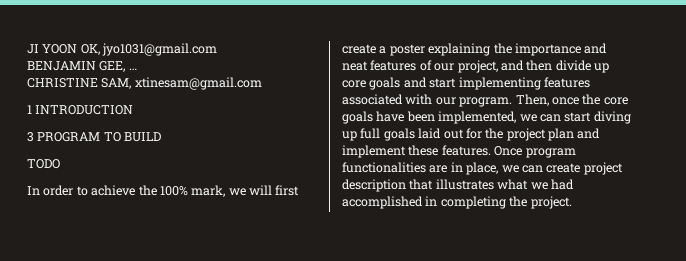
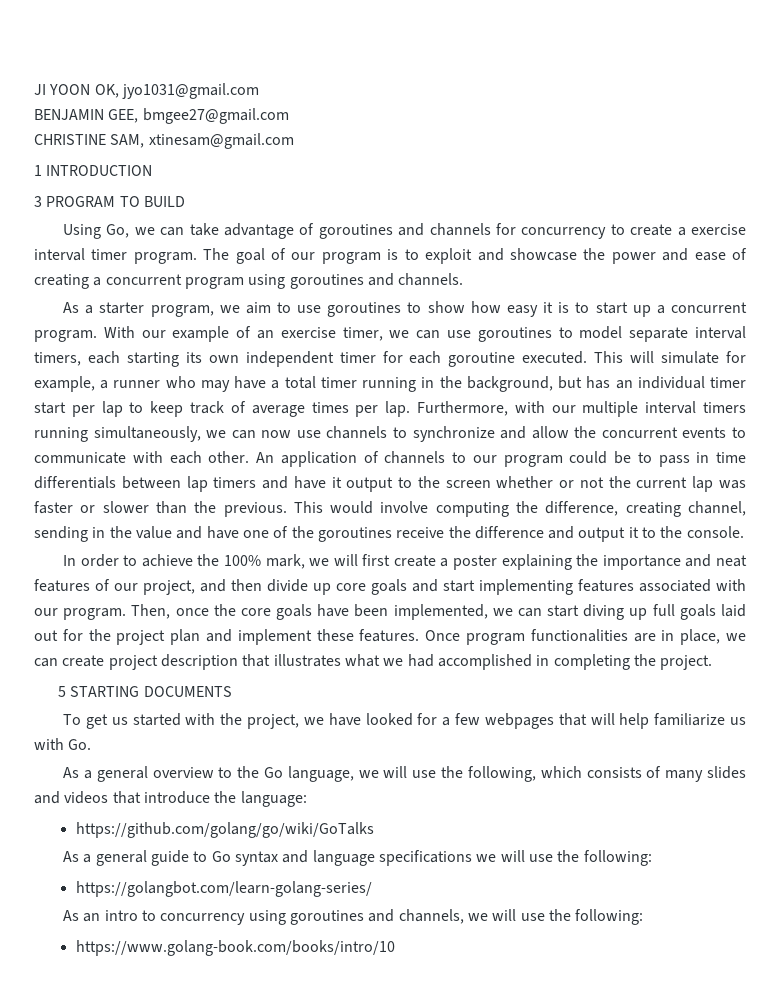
[128,68,137,70] … -> [142,108,289,124] bmgee27@gmail.com
[27,159,60,169] TODO -> [63,223,747,239] [34,248,747,264] [34,273,464,289] [63,301,747,317] [34,326,746,342] [34,351,747,367] [34,376,747,392] [34,401,746,417] [34,426,746,442] [34,451,746,467] [34,476,746,492] [34,501,746,517] [34,526,744,542] Using Go, we can take advantage of goroutines and channels for concurrency to create a exercise interval timer program. The goal of our program is to exploit and showcase the power and ease of creating a concurrent program using goroutines and channels. // As a starter program, we aim to use goroutines to show how easy it is to start up a concurrent program. With our example of an exercise timer, we can use goroutines to model separate interval timers, each starting its own independent timer for each goroutine executed. This will simulate for example, a runner who may have a total timer running in the background, but has an individual timer start per lap to keep track of average times per lap. Furthermore, with our multiple interval timers running simultaneously, we can now use channels to synchronize and allow the concurrent events to communicate with each other. An application of channels to our program could be to pass in time differentials between lap timers and have it output to the screen whether or not the current lap was faster or slower than the previous. This would involve computing the difference, creating channel, sending in the value and have one of the goroutines receive the difference and output it to the console.
(572, 202) none -> [58,686,232,697] [63,713,746,729] [34,738,92,750] [63,766,746,782] [34,791,307,807] [75,822,374,838] [63,850,652,866] [75,881,372,897] [63,909,644,925] [75,940,395,956] // 5 STARTING DOCUMENTS // To get us started with the project, we have looked for a few webpages that will help familiarize us with Go. // As a general overview to the Go language, we will use the following, which consists of many slides and videos that introduce the language: // https://github.com/golang/go/wiki/GoTalks // As a general guide to Go syntax and language specifications we will use the following: // https://golangbot.com/learn-golang-series/ // As an intro to concurrency using goroutines and channels, we will use the following: // https://www.golang-book.com/books/intro/10

